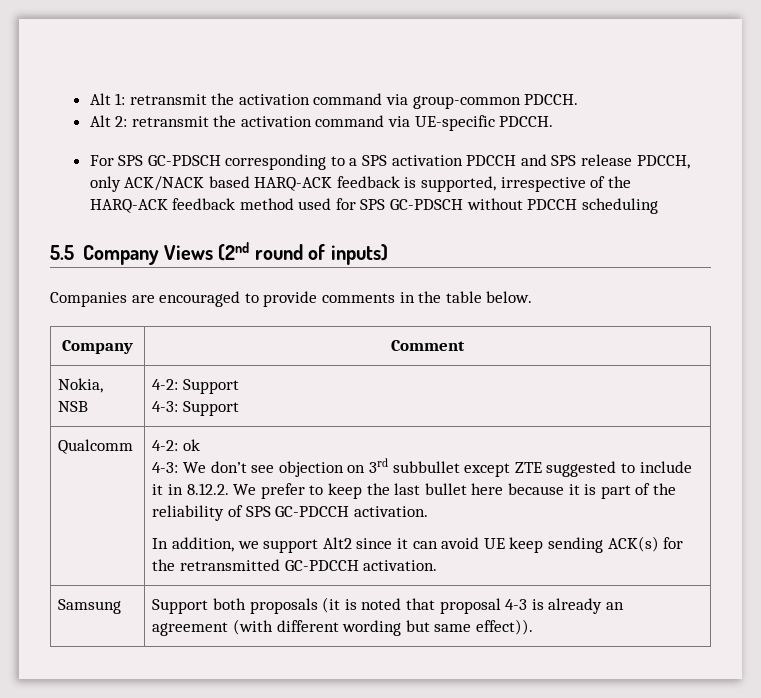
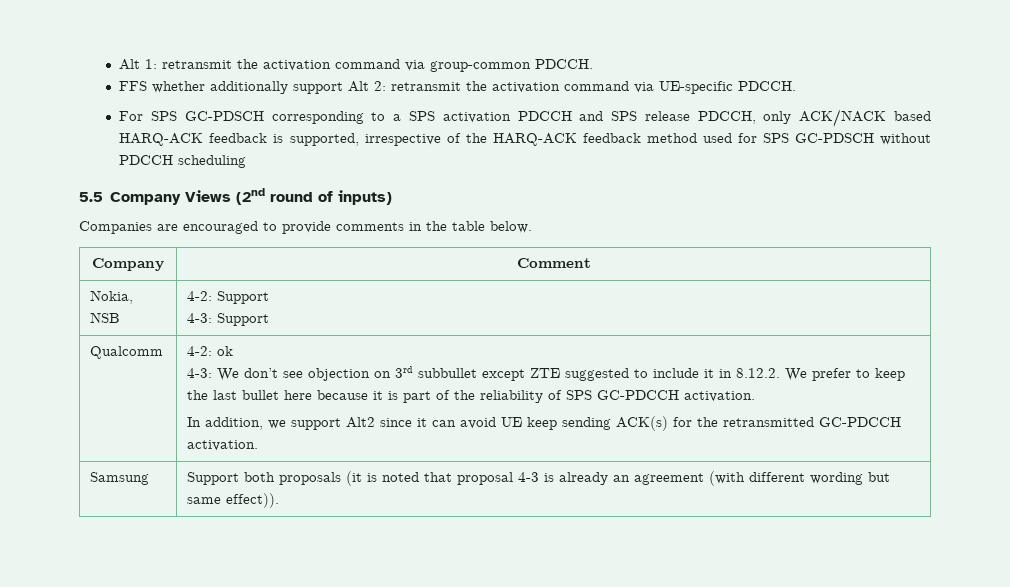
(579, 99) none -> [119,81,344,94] FFS whether additionally support

